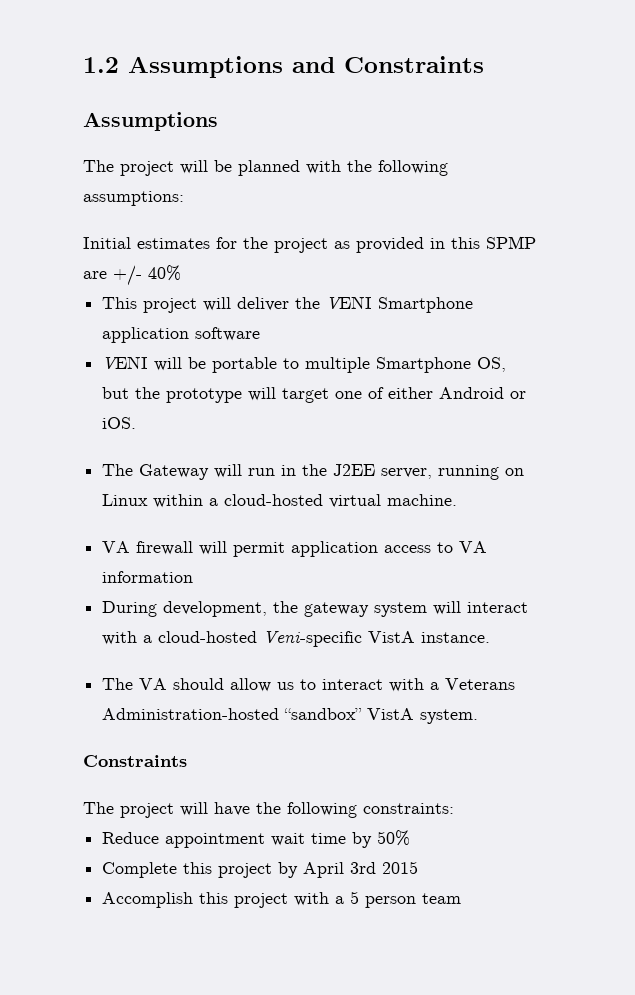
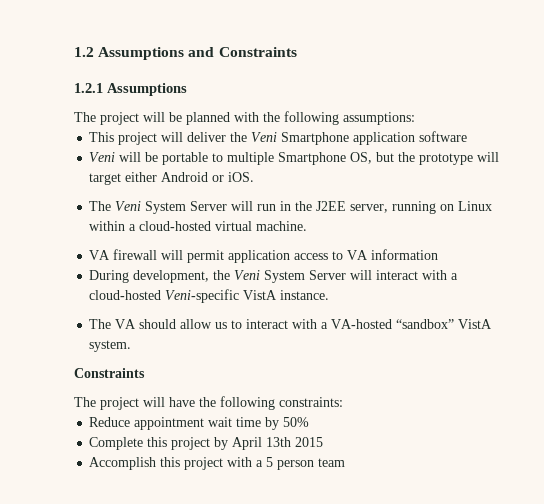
(484, 64) none -> [74,83,103,93] 1.2.1
[83,236,536,253] [83,265,181,286] // Initial estimates for the project as provided in this SPMP are +/- 40% -> (415, 118) none
[326,296,373,309] VENI -> [251,132,278,142] Veni
[102,356,149,369] VENI -> [89,152,116,162] Veni
[335,387,385,399] one of -> (122, 179) none
[139,464,210,480] Gateway -> [115,201,228,214] Veni System Server
[304,602,428,617] gateway system -> [234,270,347,283] Veni System Server
[445,678,516,690] [102,708,280,720] Veterans Administration-hosted -> [331,319,393,329] VA-hosted
[350,862,377,874] 3rd -> [266,437,292,447] 13th

